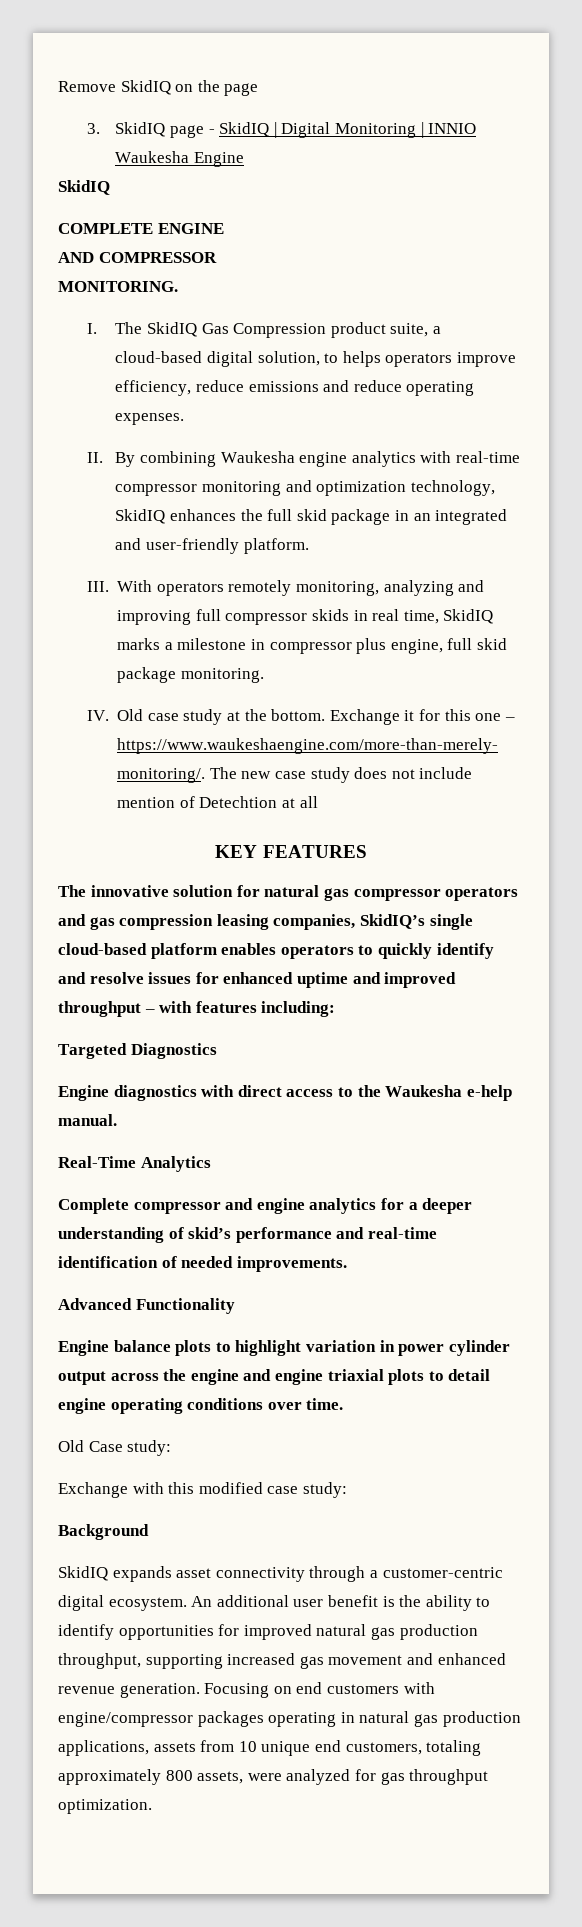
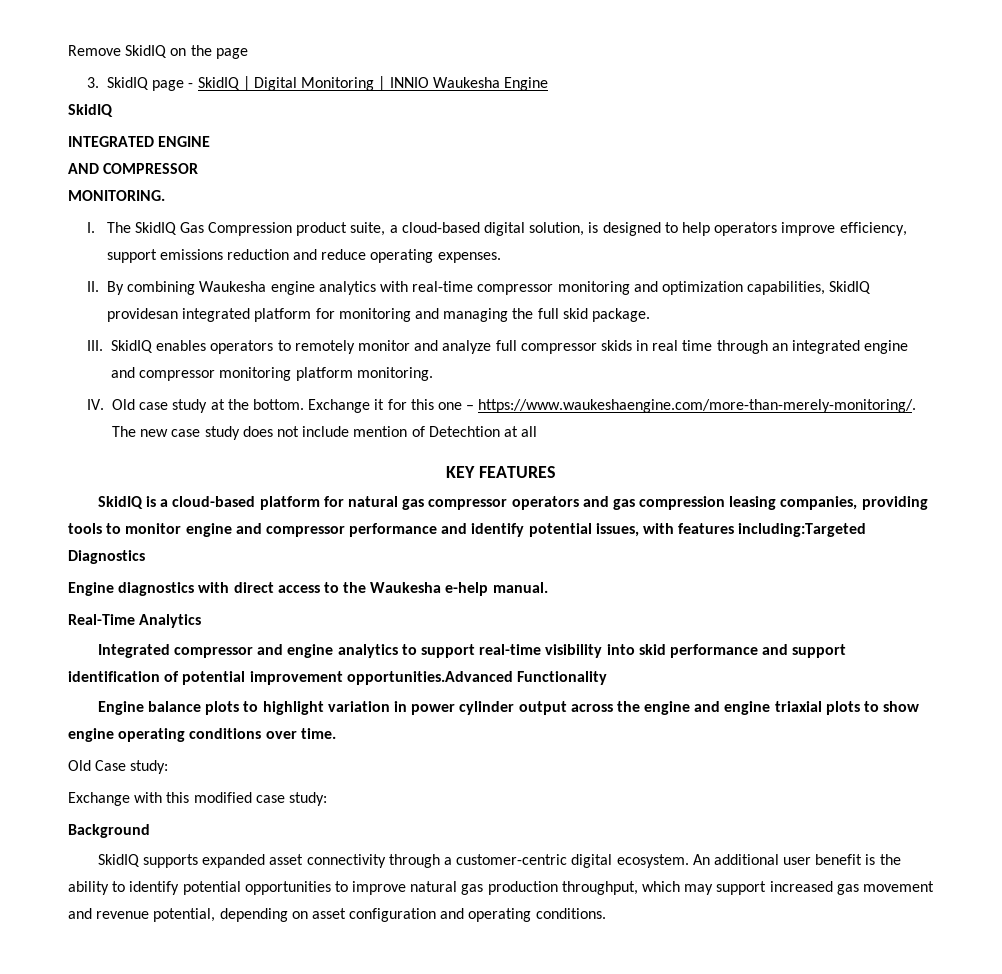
[58,223,153,234] COMPLETE -> [68,136,154,147] INTEGRATED
[324,351,517,367] [115,380,319,396] to helps operators improve efficiency, reduce emissions -> [588,222,907,236] [106,249,289,263] is designed to help operators improve efficiency, support emissions reduction
[410,480,495,496] [115,509,508,525] [115,538,309,554] [86,580,485,596] [117,610,192,625] technology, SkidIQ enhances the full skid package in an integrated and user-friendly platform. // III. With operators remotely monitoring, analyzing and improving -> [747,281,872,295] [107,308,650,322] [87,340,492,354] capabilities, SkidIQ providesan integrated platform for monitoring and managing the full skid package. // III. SkidIQ enables operators to remotely monitor and analyze
[403,609,494,624] [117,638,507,654] [117,667,177,683] time, SkidIQ marks a milestone in compressor plus engine, full skid package -> [682,340,909,354] [111,367,353,381] time through an integrated engine and compressor monitoring platform
[58,885,234,897] The innovative solution -> [97,496,320,510] SkidIQ is a cloud-based platform
[359,914,473,930] [58,943,494,959] [58,972,457,988] [58,1001,336,1017] [58,1043,127,1059] SkidIQ’s single cloud-based platform enables operators to quickly identify and resolve issues for enhanced uptime and improved throughput – with features including: // Targeted -> [861,496,928,510] [68,523,867,537] providing tools to monitor engine and compressor performance and identify potential issues, with features including:Targeted
[58,1198,129,1214] Complete -> [97,644,170,658] Integrated
[380,1198,473,1214] [58,1227,437,1243] for a deeper understanding of skid’s performance and real-time -> [401,644,847,658] to support real-time visibility into skid performance and support
[181,1256,347,1272] [58,1298,132,1310] needed improvements. // Advanced -> [182,671,513,685] potential improvement opportunities.Advanced
[448,1369,491,1381] detail -> [883,701,920,712] show
[112,1566,172,1582] expands -> [143,854,266,868] supports expanded
[118,1624,312,1640] opportunities for improved -> [182,881,407,895] potential opportunities to improve
[145,1654,223,1669] supporting -> [642,881,767,895] which may support
[437,1653,506,1665] [58,1682,435,1698] [58,1711,521,1727] [58,1740,482,1756] [58,1769,489,1785] [58,1799,152,1814] enhanced revenue generation. Focusing on end customers with engine/compressor packages operating in natural gas production applications, assets from 10 unique end customers, totaling approximately 800 assets, were analyzed for gas throughput optimization. -> [96,908,606,922] revenue potential, depending on asset configuration and operating conditions.

